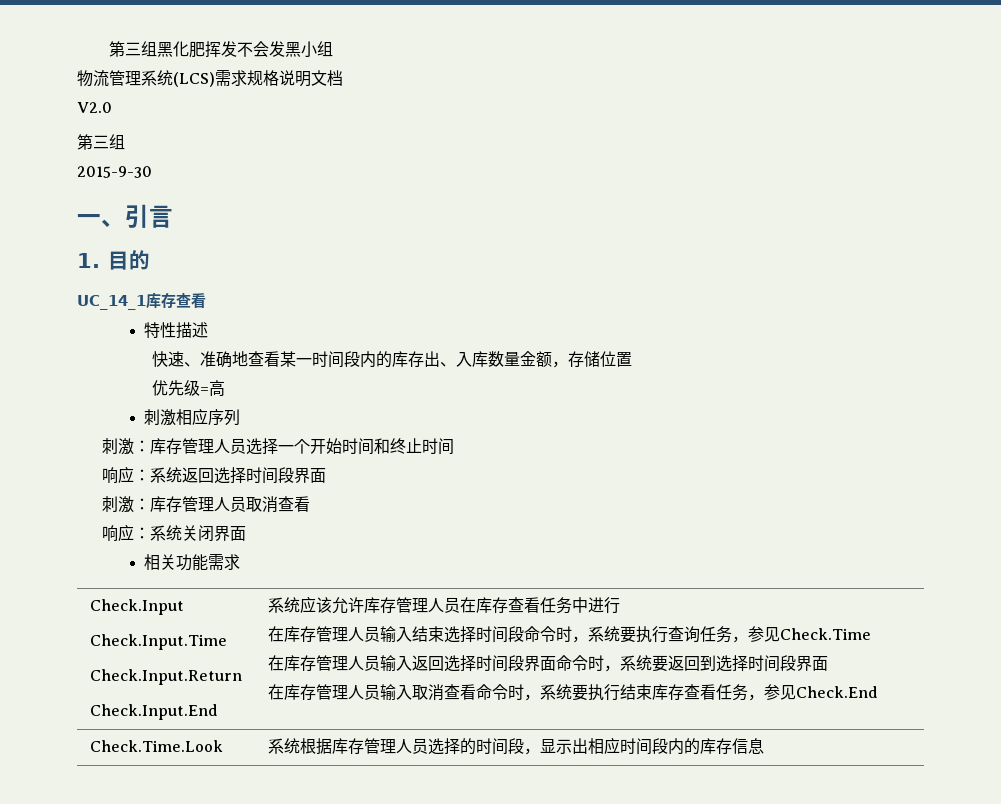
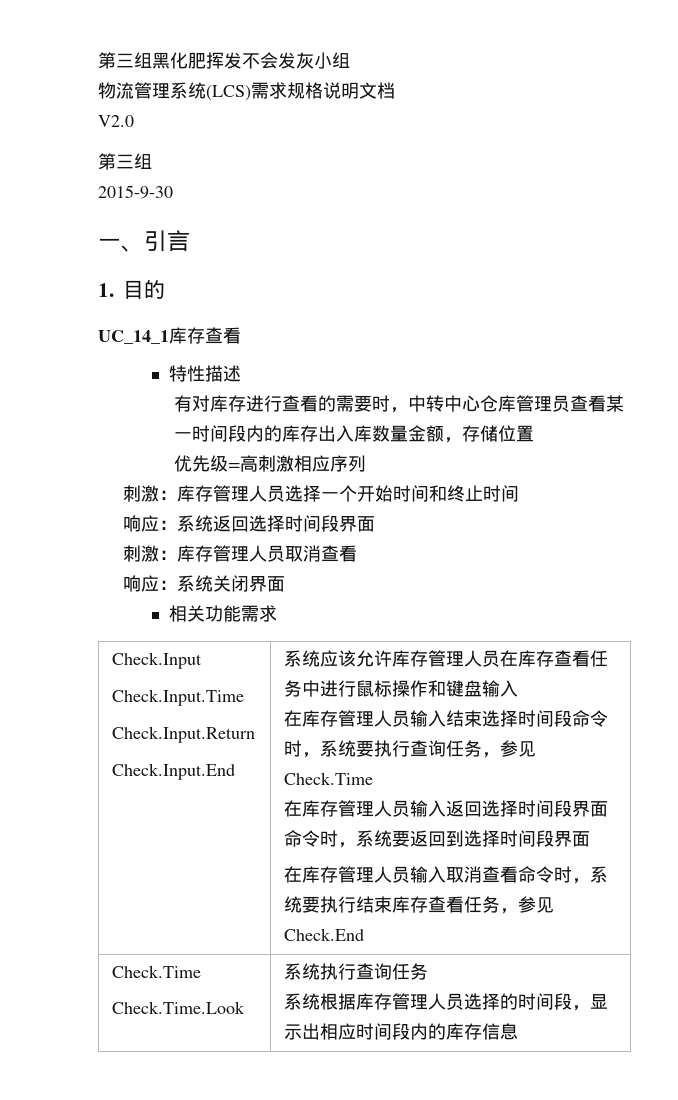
[285,42,302,57] 黑 -> [296,52,314,69] 灰
[151,351,248,368] 快速、准确地 -> [174,395,571,413] 有对库存进行查看的需要时，中转中心仓库管理员
[439,362,456,367] 、 -> (337, 433) none
(225, 388) // -> (259, 463) none
(620, 605) none -> [356,680,519,697] 鼠标操作和键盘输入
(878, 692) none -> [112,965,202,978] Check.Time //
(300, 746) none -> [320,963,429,980] [284,993,321,1010] 执行查询任务 // 系统

